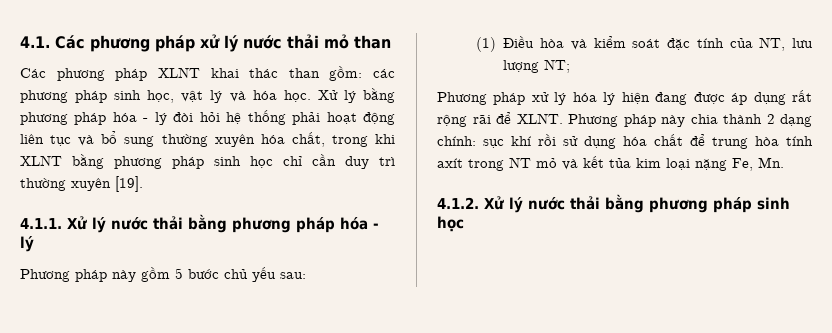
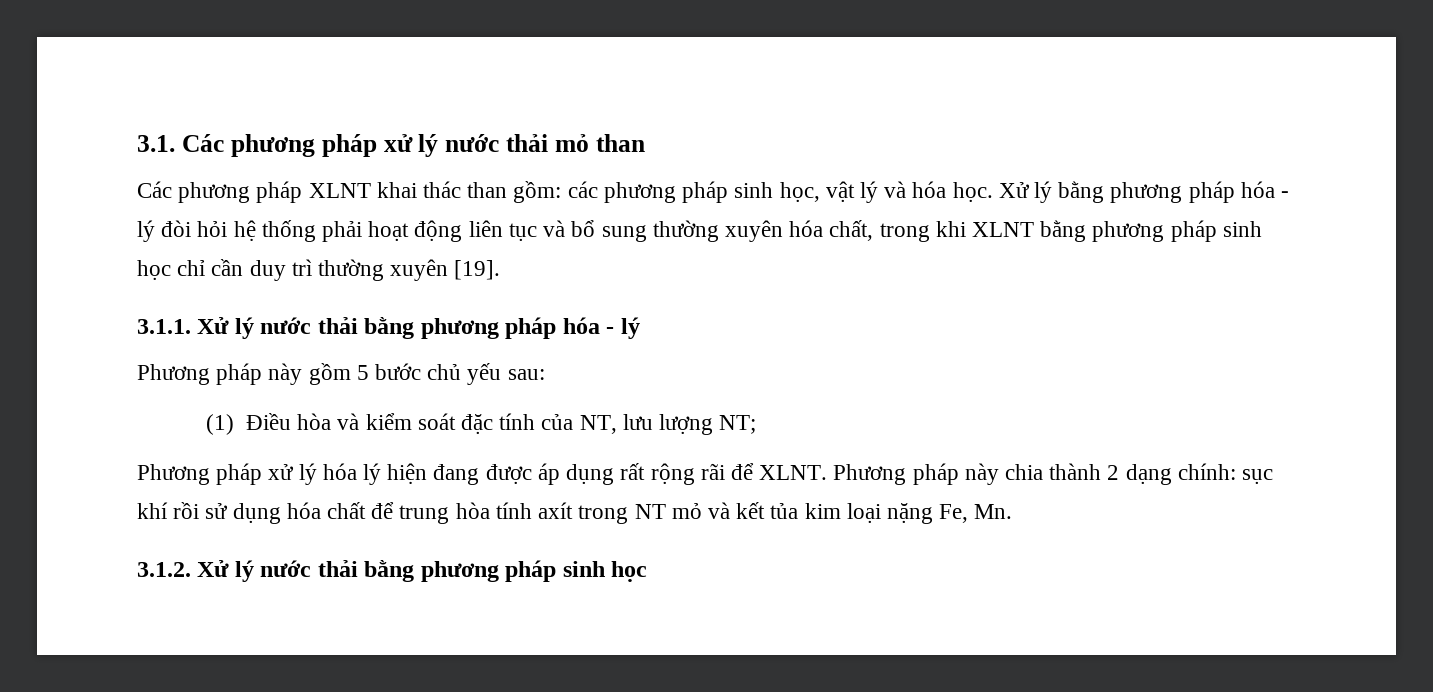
[20,36,50,48] 4.1. -> [137,135,175,152] 3.1.
[20,218,62,229] 4.1.1. -> [137,319,191,334] 3.1.1.
[437,197,479,209] 4.1.2. -> [137,562,191,577] 3.1.2.

